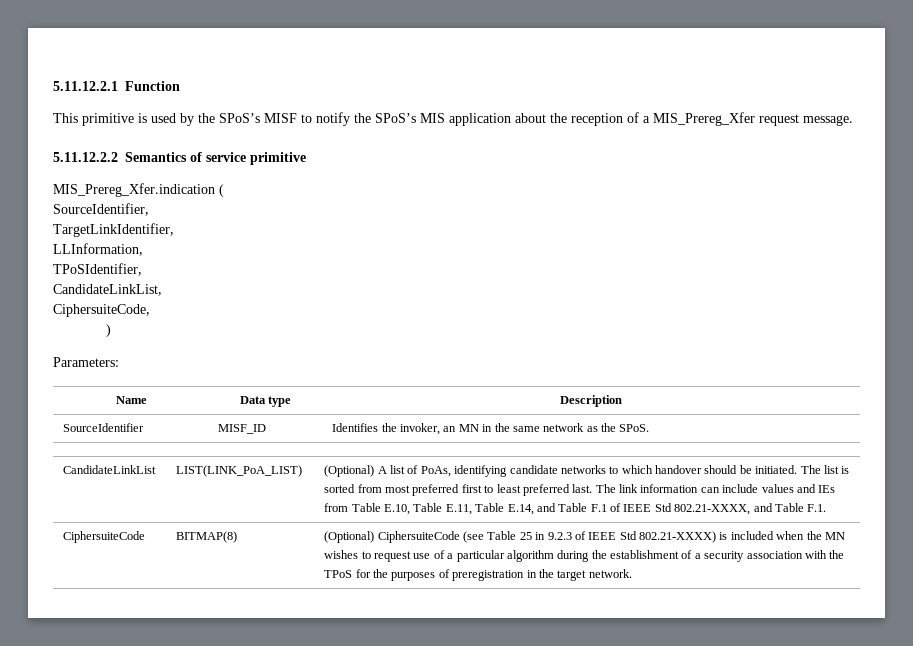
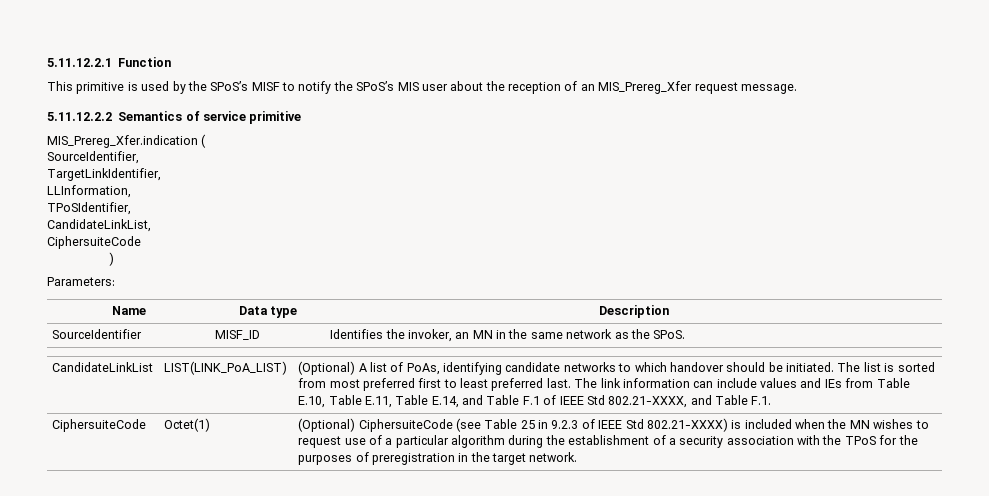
[449,113,511,126] application -> [421,84,448,91] user
[643,116,650,123] a -> [580,84,595,91] an
[53,304,150,317] CiphersuiteCode, -> [47,236,141,249] CiphersuiteCode
[176,531,238,543] BITMAP(8) -> [164,418,211,432] Octet(1)

